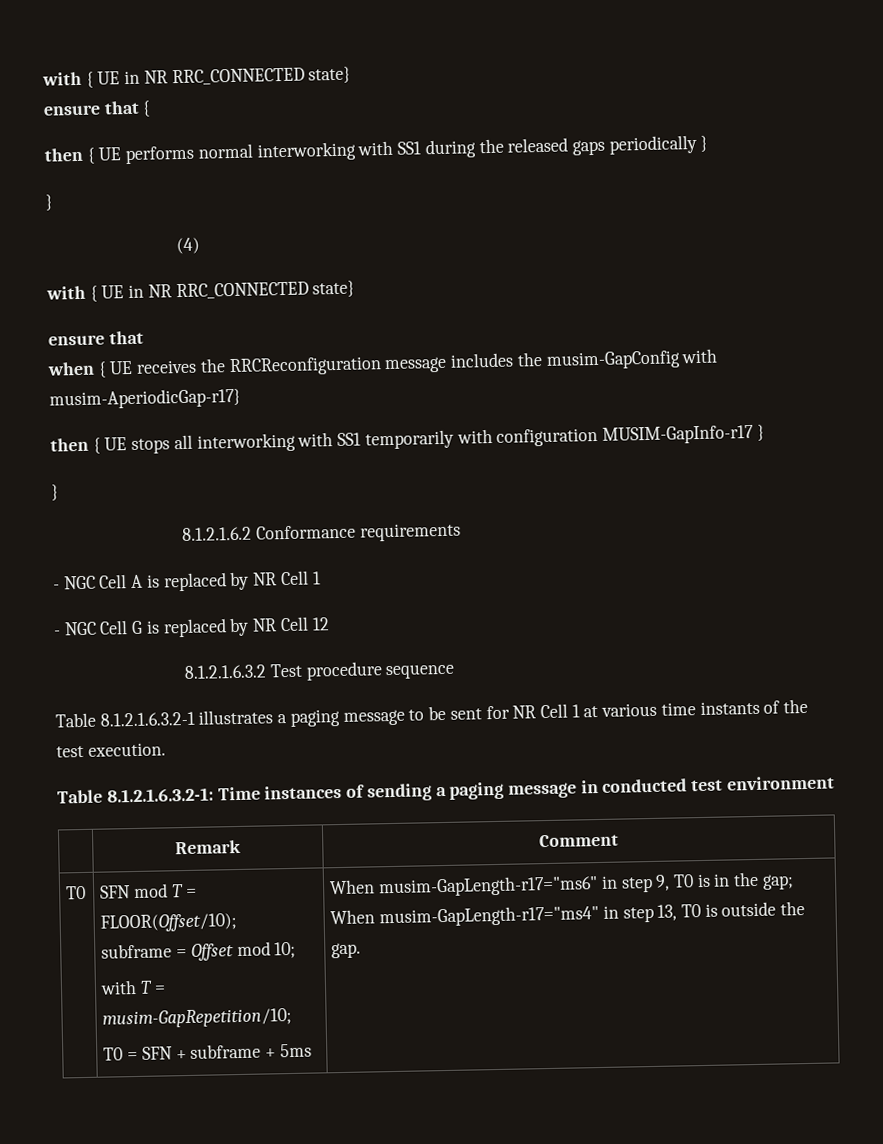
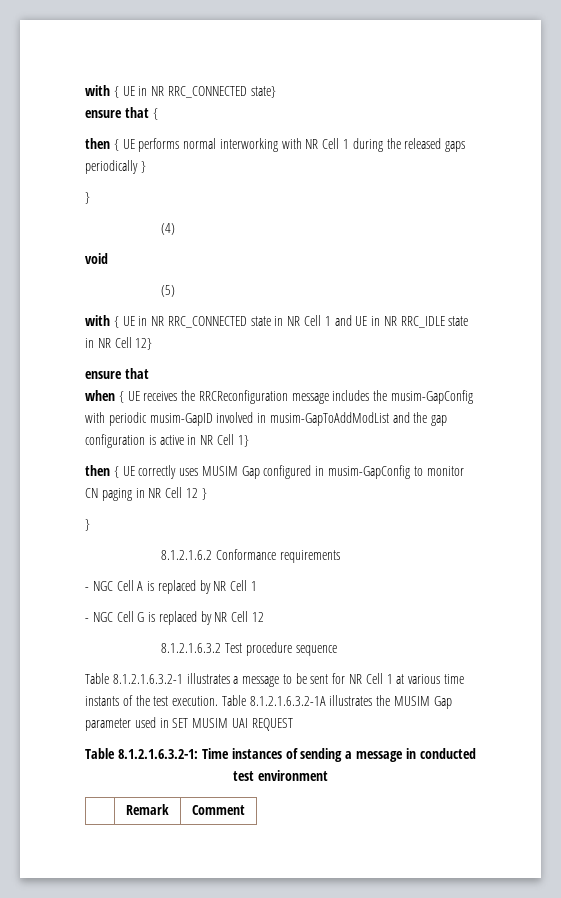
[397,141,422,155] SS1 -> [305,138,350,149] NR Cell 1
[46,280,356,302] // with { UE in NR RRC_CONNECTED state} -> [85,253,108,264] [161,285,176,297] [85,315,469,328] [85,337,153,350] // void // (5) // with { UE in NR RRC_CONNECTED state in NR Cell 1 and UE in NR RRC_IDLE state in NR Cell 12}
[49,387,241,410] [50,424,754,454] musim-AperiodicGap-r17} // then { UE stops all interworking with SS1 temporarily with configuration MUSIM-GapInfo-r17 -> [108,412,448,426] [85,434,249,448] [85,465,464,479] [85,487,198,501] periodic musim-GapID involved in musim-GapToAddModList and the gap configuration is active in NR Cell 1} // then { UE correctly uses MUSIM Gap configured in musim-GapConfig to monitor CN paging in NR Cell 12
[289,708,340,727] paging -> (239, 680) none
(166, 749) none -> [221,695,452,709] [85,717,293,731] Table 8.1.2.1.6.3.2-1A illustrates the MUSIM Gap parameter used in SET MUSIM UAI REQUEST
[449,781,505,800] paging -> (353, 755) none
[66,885,87,900] [100,883,197,899] [100,913,238,933] [101,941,297,961] [100,979,166,995] [102,1007,293,1029] [103,1043,312,1061] [329,871,794,898] [330,901,806,928] [331,942,362,959] // T0 | SFN mod T = FLOOR(Offset/10); // subframe = Offset mod 10; // with T = musim-GapRepetition/10; // T0 = SFN + subframe + 5ms | When musim-GapLength-r17="ms6" in step 9, T0 is in the gap; When musim-GapLength-r17="ms4" in step 13, T0 is outside the gap. -> (245, 810) none

